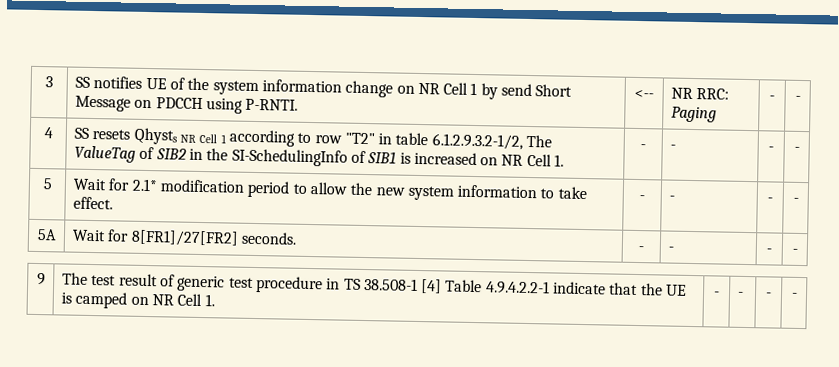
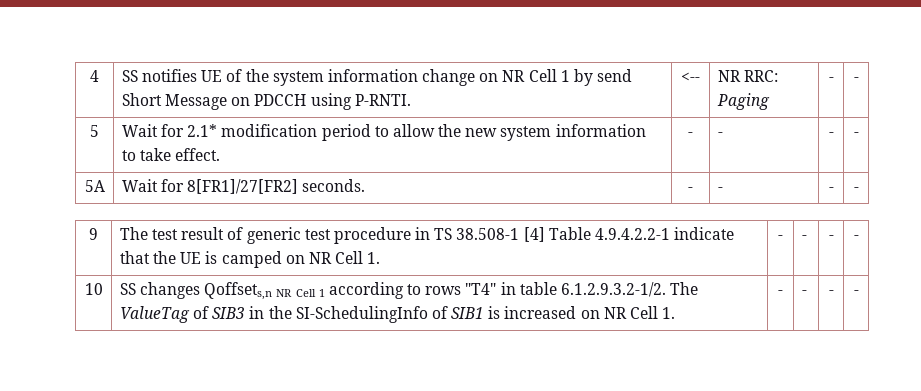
[45,76,53,88] 3 -> [90,70,99,82] 4
[43,127,53,139] [73,127,553,150] [73,145,565,167] [640,144,646,150] [669,144,676,150] [768,146,774,152] [793,146,800,152] // 4 | SS resets Qhysts NR Cell 1 according to row "T2" in table 6.1.2.9.3.2-1/2, The ValueTag of SIB2 in the SI-SchedulingInfo of SIB1 is increased on NR Cell 1. | - | - | - | - -> (859, 79) none
(798, 295) none -> [84,283,103,295] [119,282,699,300] [119,306,676,323] [778,290,783,295] [801,290,807,295] [828,290,834,295] [853,290,859,295] // 10 | SS changes Qoffsets,n NR Cell 1 according to rows "T4" in table 6.1.2.9.3.2-1/2. The ValueTag of SIB3 in the SI-SchedulingInfo of SIB1 is increased on NR Cell 1. | - | - | - | -

